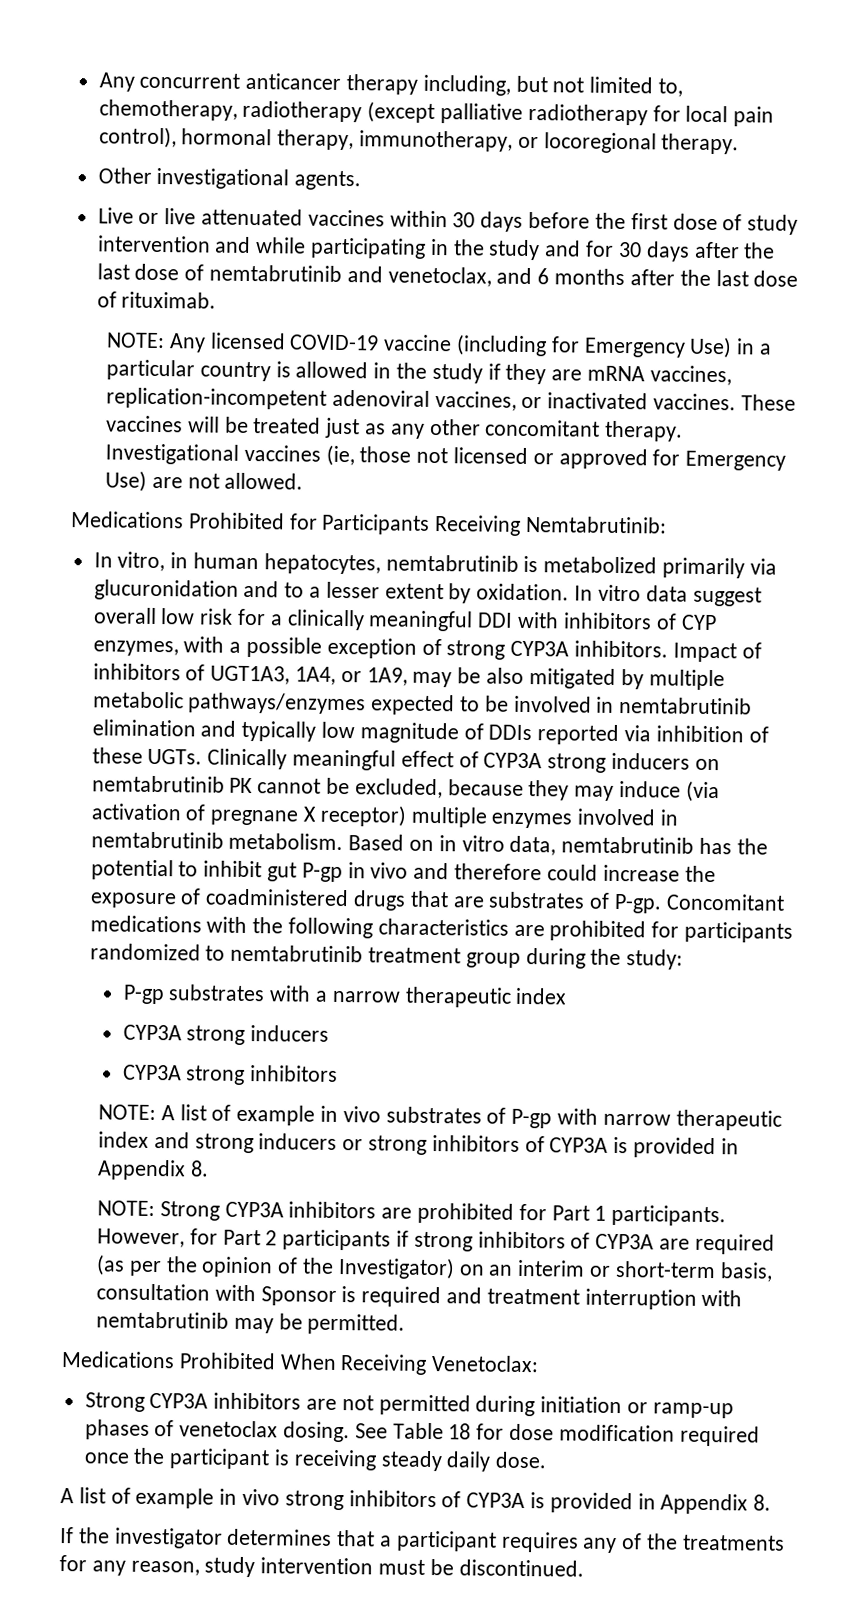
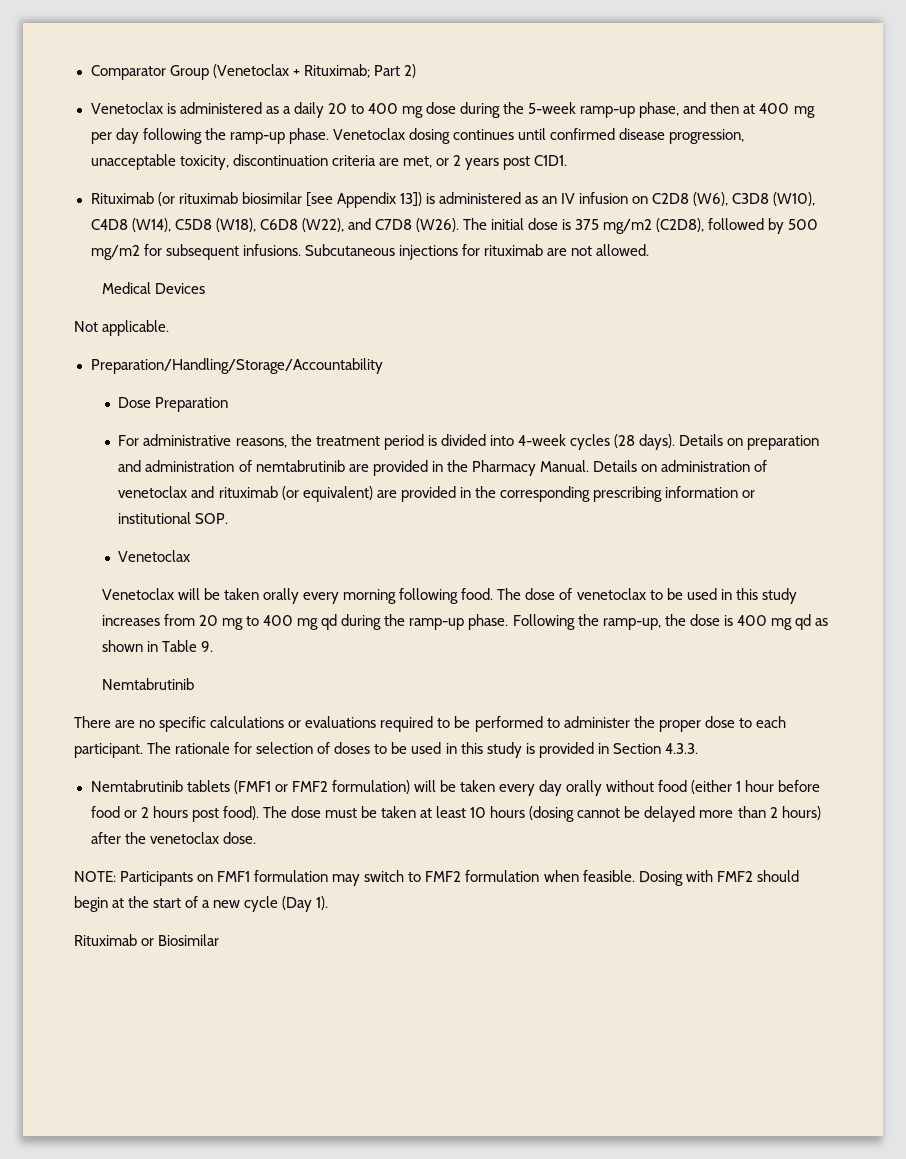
[98,72,684,97] [98,99,775,127] [98,126,740,155] [97,167,362,191] [97,207,799,235] [96,235,776,262] [96,263,799,287] [96,291,217,309] [105,332,773,359] [105,359,732,386] [105,387,796,411] [105,415,684,442] [104,443,787,471] [104,470,304,492] [71,511,668,536] [93,551,777,579] [93,579,762,607] [92,607,717,632] [92,636,762,663] [92,663,725,691] [92,691,753,716] [91,719,769,746] [91,747,720,773] [91,775,720,803] [90,803,679,829] [90,831,768,856] [90,859,716,883] [89,888,785,914] [89,915,794,943] [89,943,684,970] [122,984,568,1008] [122,1024,330,1045] [122,1064,339,1085] [97,1104,782,1131] [97,1131,739,1159] [96,1159,209,1181] [96,1200,727,1227] [96,1228,775,1255] [95,1254,773,1282] [95,1283,743,1310] [95,1311,406,1335] [61,1351,540,1375] [84,1392,734,1419] [84,1419,760,1447] [83,1447,548,1472] [60,1487,772,1515] [60,1527,785,1554] [59,1555,584,1578] Any concurrent anticancer therapy including, but not limited to, chemotherapy, radiotherapy (except palliative radiotherapy for local pain control), hormonal therapy, immunotherapy, or locoregional therapy. // Other investigational agents. // Live or live attenuated vaccines within 30 days before the first dose of study intervention and while participating in the study and for 30 days after the last dose of nemtabrutinib and venetoclax, and 6 months after the last dose of rituximab. // NOTE: Any licensed COVID-19 vaccine (including for Emergency Use) in a particular country is allowed in the study if they are mRNA vaccines, replication-incompetent adenoviral vaccines, or inactivated vaccines. These vaccines will be treated just as any other concomitant therapy. Investigational vaccines (ie, those not licensed or approved for Emergency Use) are not allowed. // Medications Prohibited for Participants Receiving Nemtabrutinib: // In vitro, in human hepatocytes, nemtabrutinib is metabolized primarily via glucuronidation and to a lesser extent by oxidation. In vitro data suggest overall low risk for a clinically meaningful DDI with inhibitors of CYP enzymes, with a possible exception of strong CYP3A inhibitors. Impact of inhibitors of UGT1A3, 1A4, or 1A9, may be also mitigated by multiple metabolic pathways/enzymes expected to be involved in nemtabrutinib elimination and typically low magnitude of DDIs reported via inhibition of these UGTs. Clinically meaningful effect of CYP3A strong inducers on nemtabrutinib PK cannot be excluded, because they may induce (via activation of pregnane X receptor) multiple enzymes involved in nemtabrutinib metabolism. Based on in vitro data, nemtabrutinib has the potential to inhibit gut P-gp in vivo and therefore could increase the exposure of coadministered drugs that are substrates of P-gp. Concomitant medications with the following characteristics are prohibited for participants randomized to nemtabrutinib treatment group during the study: // P-gp substrates with a narrow therapeutic index // CYP3A strong inducers // CYP3A strong inhibitors // NOTE: A list of example in vivo substrates of P-gp with narrow therapeutic index and strong inducers or strong inhibitors of CYP3A is provided in Appendix 8. // NOTE: Strong CYP3A inhibitors are prohibited for Part 1 participants. However, for Part 2 participants if strong inhibitors of CYP3A are required (as per the opinion of the Investigator) on an interim or short-term basis, consultation with Sponsor is required and treatment interruption with nemtabrutinib may be permitted. // Medications Prohibited When Receiving Venetoclax: // Strong CYP3A inhibitors are not permitted during initiation or ramp-up phases of venetoclax dosing. See Table 18 for dose modification required once the participant is receiving steady daily dose. // A list of example in vivo strong inhibitors of CYP3A is provided in Appendix 8. // If the investigator determines that a participant requires any of the treatments for any reason, study intervention must be discontinued. -> [90,64,416,80] [90,102,815,118] [90,128,745,144] [90,154,568,170] [90,192,816,208] [90,218,819,234] [90,244,649,260] [101,282,205,294] [74,320,170,336] [90,358,383,374] [118,397,229,412] [118,434,820,450] [118,460,768,476] [118,486,756,502] [118,512,229,524] [118,550,191,562] [101,588,797,604] [101,614,828,630] [101,640,214,652] [101,678,194,690] [74,716,786,732] [74,742,698,758] [90,780,821,796] [90,806,821,822] [90,832,256,844] [74,870,799,886] [74,896,329,912] [74,934,220,946] Comparator Group (Venetoclax + Rituximab; Part 2) // Venetoclax is administered as a daily 20 to 400 mg dose during the 5-week ramp-up phase, and then at 400 mg per day following the ramp-up phase. Venetoclax dosing continues until confirmed disease progression, unacceptable toxicity, discontinuation criteria are met, or 2 years post C1D1. // Rituximab (or rituximab biosimilar [see Appendix 13]) is administered as an IV infusion on C2D8 (W6), C3D8 (W10), C4D8 (W14), C5D8 (W18), C6D8 (W22), and C7D8 (W26). The initial dose is 375 mg/m2 (C2D8), followed by 500 mg/m2 for subsequent infusions. Subcutaneous injections for rituximab are not allowed. // Medical Devices // Not applicable. // Preparation/Handling/Storage/Accountability // Dose Preparation // For administrative reasons, the treatment period is divided into 4-week cycles (28 days). Details on preparation and administration of nemtabrutinib are provided in the Pharmacy Manual. Details on administration of venetoclax and rituximab (or equivalent) are provided in the corresponding prescribing information or institutional SOP. // Venetoclax // Venetoclax will be taken orally every morning following food. The dose of venetoclax to be used in this study increases from 20 mg to 400 mg qd during the ramp-up phase. Following the ramp-up, the dose is 400 mg qd as shown in Table 9. // Nemtabrutinib // There are no specific calculations or evaluations required to be performed to administer the proper dose to each participant. The rationale for selection of doses to be used in this study is provided in Section 4.3.3. // Nemtabrutinib tablets (FMF1 or FMF2 formulation) will be taken every day orally without food (either 1 hour before food or 2 hours post food). The dose must be taken at least 10 hours (dosing cannot be delayed more than 2 hours) after the venetoclax dose. // NOTE: Participants on FMF1 formulation may switch to FMF2 formulation when feasible. Dosing with FMF2 should begin at the start of a new cycle (Day 1). // Rituximab or Biosimilar

